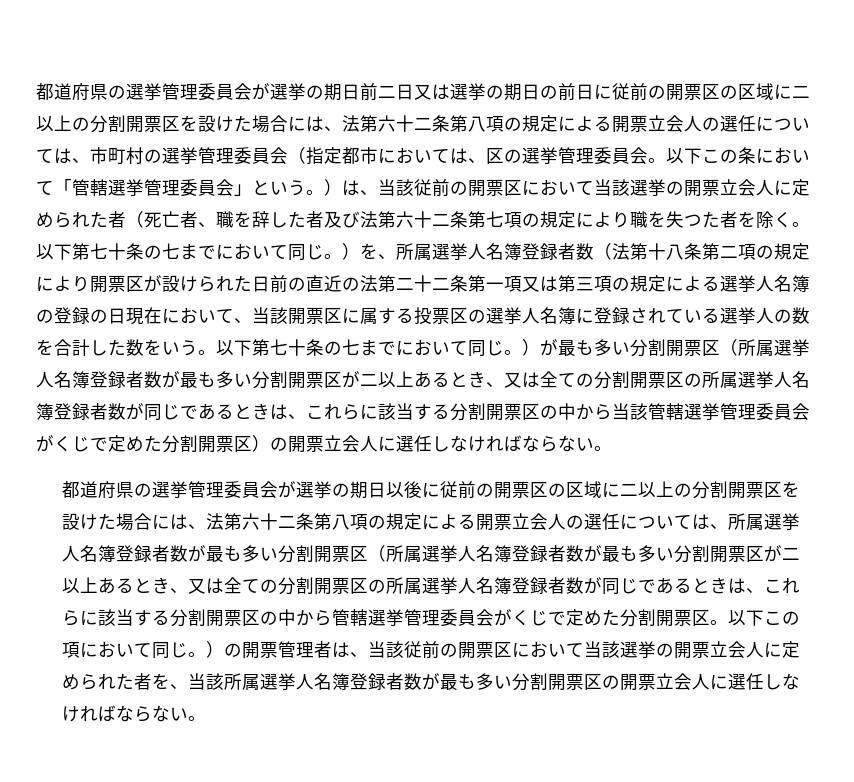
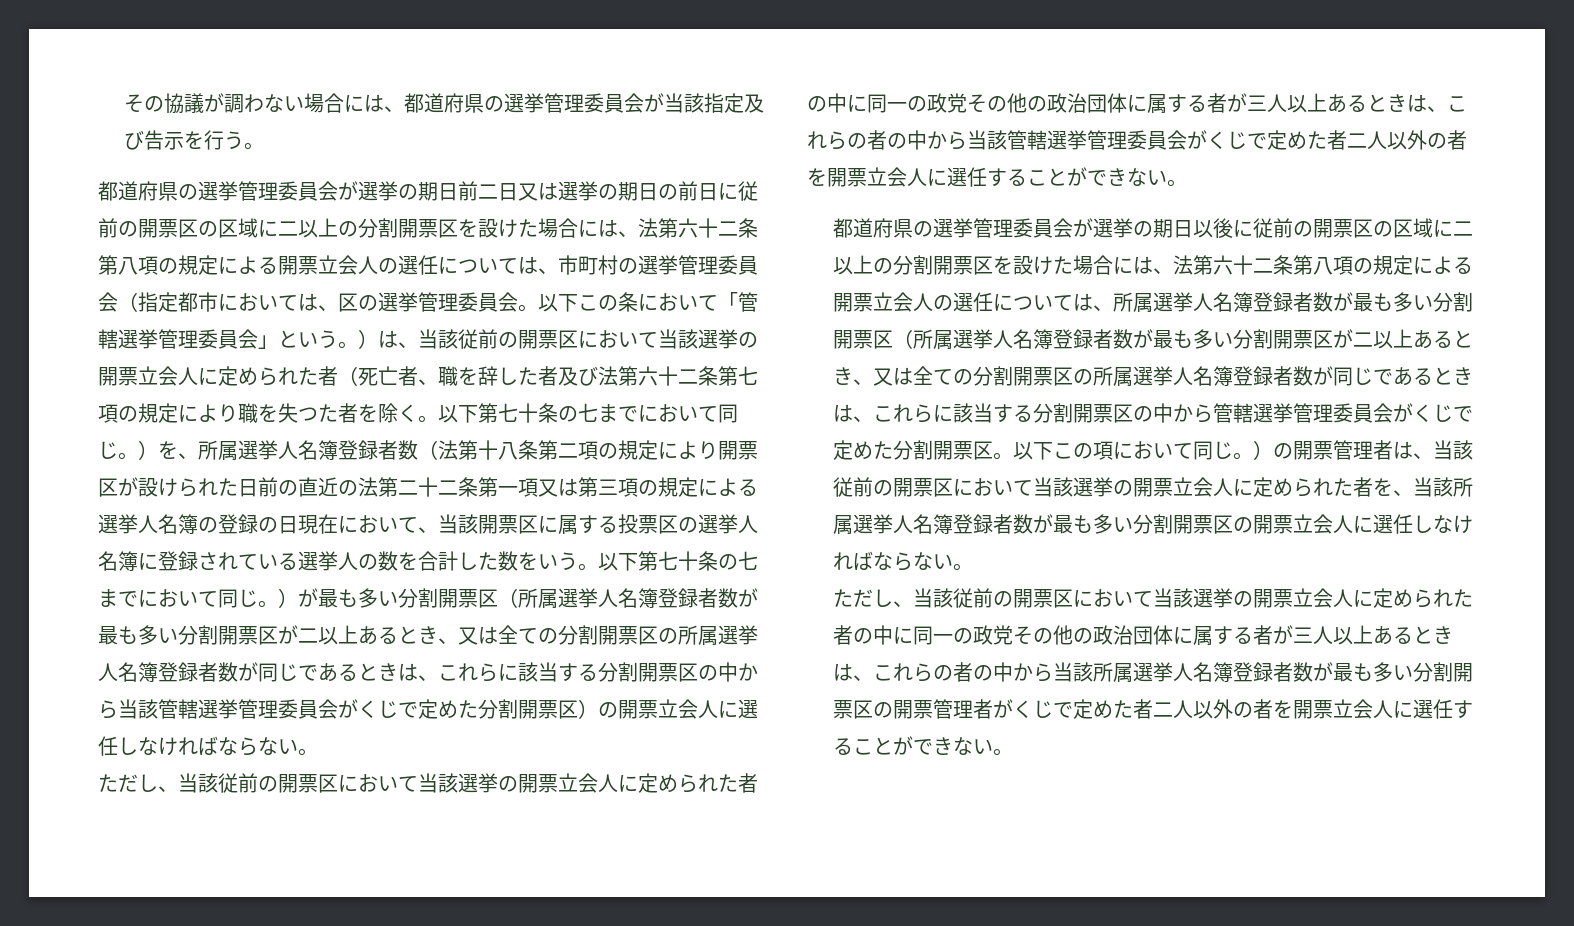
(36, 91) none -> [124,93,765,114] [124,130,265,150] その協議が調わない場合には、都道府県の選挙管理委員会が当該指定及び告示を行う。 //
(612, 448) none -> [98,773,758,793] [807,93,1467,114] [807,130,1467,150] [807,167,1187,187] // ただし、当該従前の開票区において当該選挙の開票立会人に定められた者の中に同一の政党その他の政治団体に属する者が三人以上あるときは、これらの者の中から当該管轄選挙管理委員会がくじで定めた者二人以外の者を開票立会人に選任することができない。
(207, 718) none -> [833,588,1474,608] [833,625,1454,646] [833,662,1474,683] [833,699,1474,719] [833,736,1014,756] // ただし、当該従前の開票区において当該選挙の開票立会人に定められた者の中に同一の政党その他の政治団体に属する者が三人以上あるときは、これらの者の中から当該所属選挙人名簿登録者数が最も多い分割開票区の開票管理者がくじで定めた者二人以外の者を開票立会人に選任することができない。

